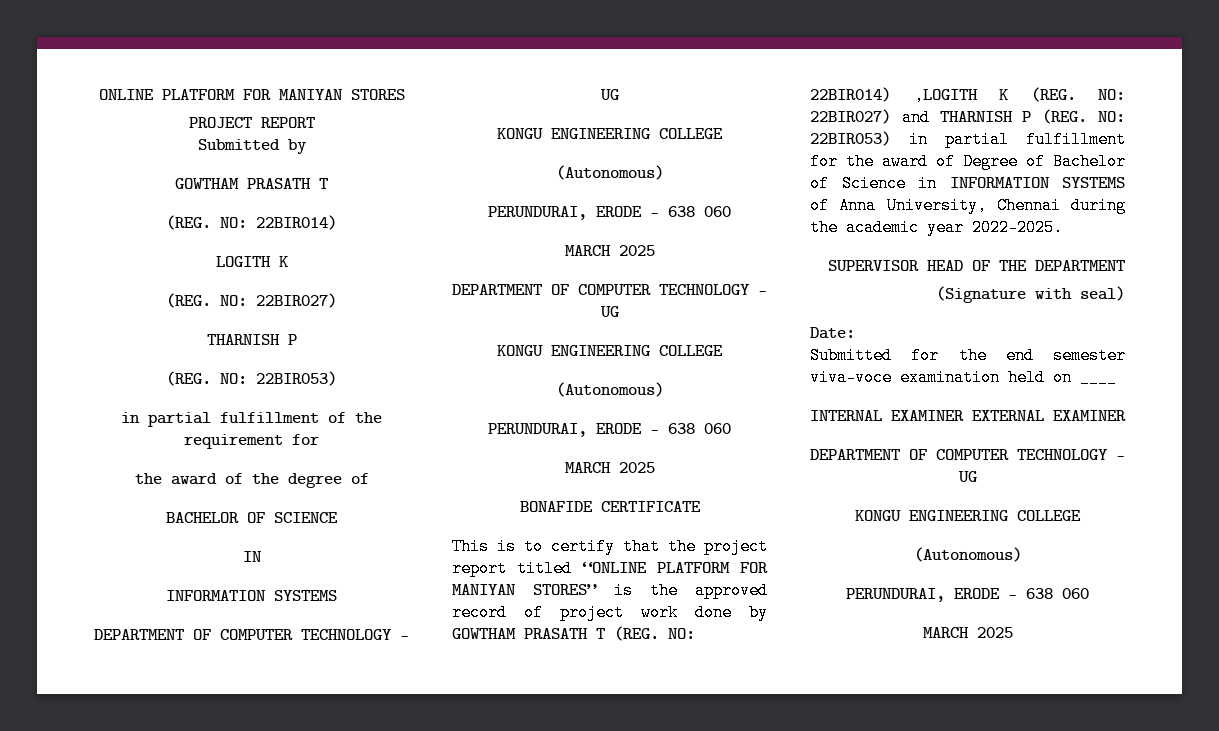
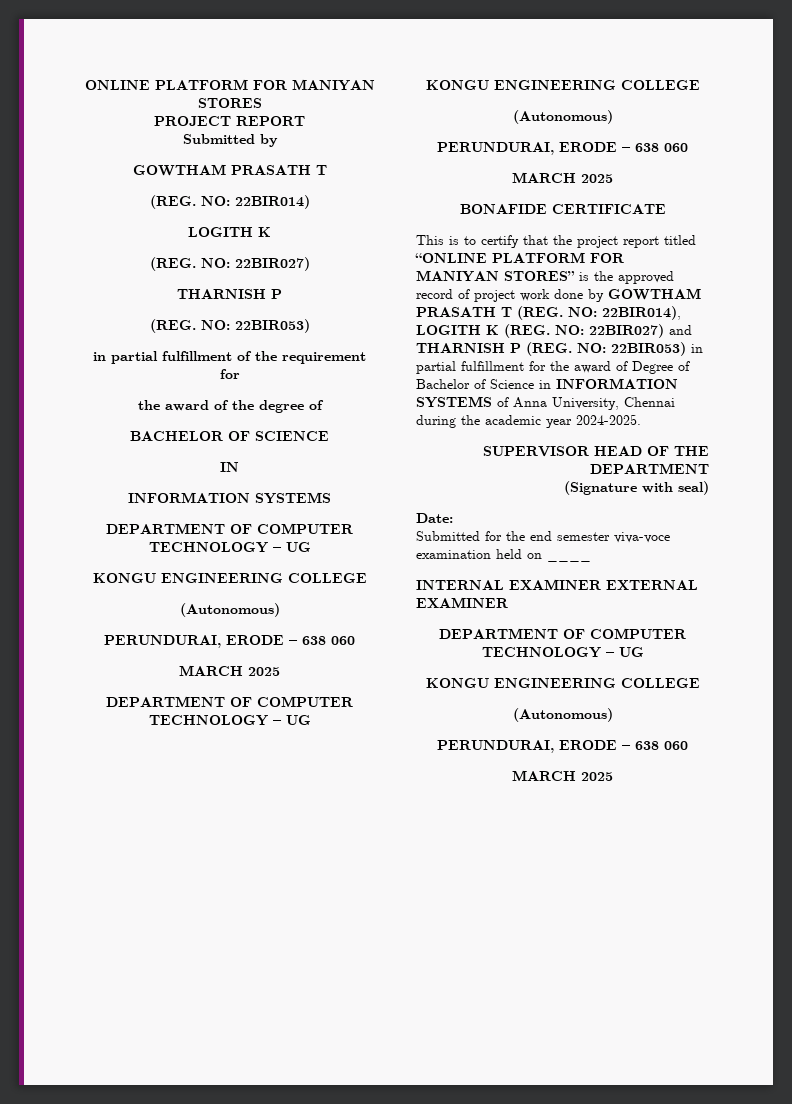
[810,87,978,104] 22BIR014) ,LOGITH -> [602,306,681,320] [416,325,481,335] 22BIR014), LOGITH
[972,219,1063,236] 2022-2025. -> [576,414,641,425] 2024-2025.

